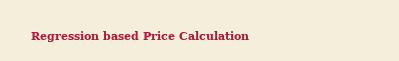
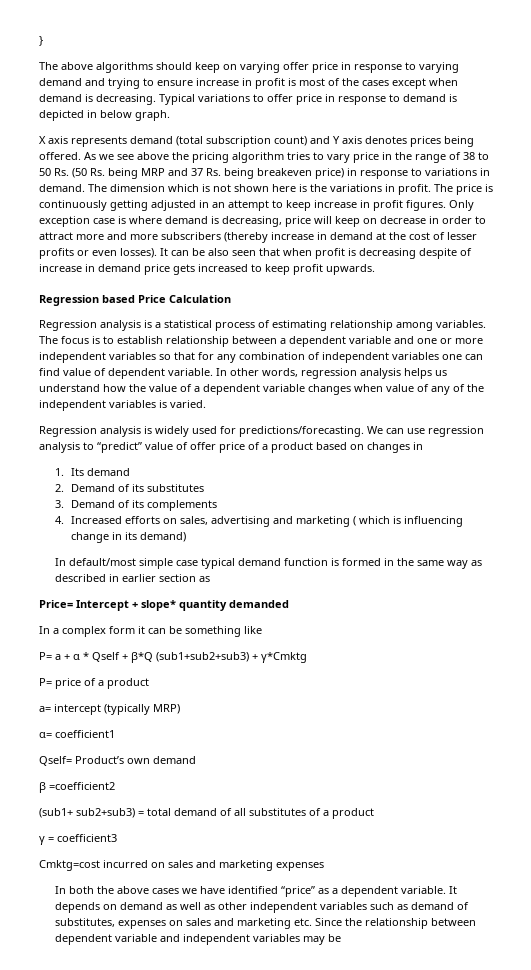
[31,31,249,42] Regression based Price Calculation -> [39,36,43,46] [39,62,459,73] [39,78,458,89] [39,94,457,105] [39,110,170,121] [39,136,474,147] [39,152,489,163] [39,168,490,179] [39,184,493,195] [39,200,474,211] [39,216,486,227] [39,232,477,243] [39,248,472,259] [39,264,375,275] [39,295,231,306] [39,320,486,331] [39,336,483,347] [39,352,483,363] [39,368,447,379] [39,384,484,395] [39,400,206,411] [39,426,484,437] [39,442,423,453] [55,468,131,476] [55,484,205,492] [55,500,218,511] [55,516,464,527] [71,532,187,543] [55,558,483,569] [55,574,211,582] [39,600,289,611] [39,626,262,637] [39,652,307,663] [39,678,149,689] [39,704,180,715] [39,730,115,738] [39,756,196,766] [39,782,115,793] [39,808,374,819] [39,834,117,845] [39,860,324,871] [55,886,458,897] [55,902,470,913] [55,918,477,929] [55,934,342,945] } // The above algorithms should keep on varying offer price in response to varying demand and trying to ensure increase in profit is most of the cases except when demand is decreasing. Typical variations to offer price in response to demand is depicted in below graph. // X axis represents demand (total subscription count) and Y axis denotes prices being offered. As we see above the pricing algorithm tries to vary price in the range of 38 to 50 Rs. (50 Rs. being MRP and 37 Rs. being breakeven price) in response to variations in demand. The dimension which is not shown here is the variations in profit. The price is continuously getting adjusted in an attempt to keep increase in profit figures. Only exception case is where demand is decreasing, price will keep on decrease in order to attract more and more subscribers (thereby increase in demand at the cost of lesser profits or even losses). It can be also seen that when profit is decreasing despite of increase in demand price gets increased to keep profit upwards. // Regression based Price Calculation // Regression analysis is a statistical process of estimating relationship among variables. The focus is to establish relationship between a dependent variable and one or more independent variables so that for any combination of independent variables one can find value of dependent variable. In other words, regression analysis helps us understand how the value of a dependent variable changes when value of any of the independent variables is varied. // Regression analysis is widely used for predictions/forecasting. We can use regression analysis to “predict” value of offer price of a product based on changes in // 1. Its demand // 2. Demand of its substitutes // 3. Demand of its complements // 4. Increased efforts on sales, advertising and marketing ( which is influencing change in its demand) // In default/most simple case typical demand function is formed in the same way as described in earlier section as // Price= Intercept + slope* quantity demanded // In a complex form it can be something like // P= a + α * Qself + β*Q (sub1+sub2+sub3) + γ*Cmktg // P= price of a product // a= intercept (typically MRP) // α= coefficient1 // Qself= Product’s own demand // β =coefficient2 // (sub1+ sub2+sub3) = total demand of all substitutes of a product // γ = coefficient3 // Cmktg=cost incurred on sales and marketing expenses // In both the above cases we have identified “price” as a dependent variable. It depends on demand as well as other independent variables such as demand of substitutes, expenses on sales and marketing etc. Since the relationship between dependent variable and independent variables may be

